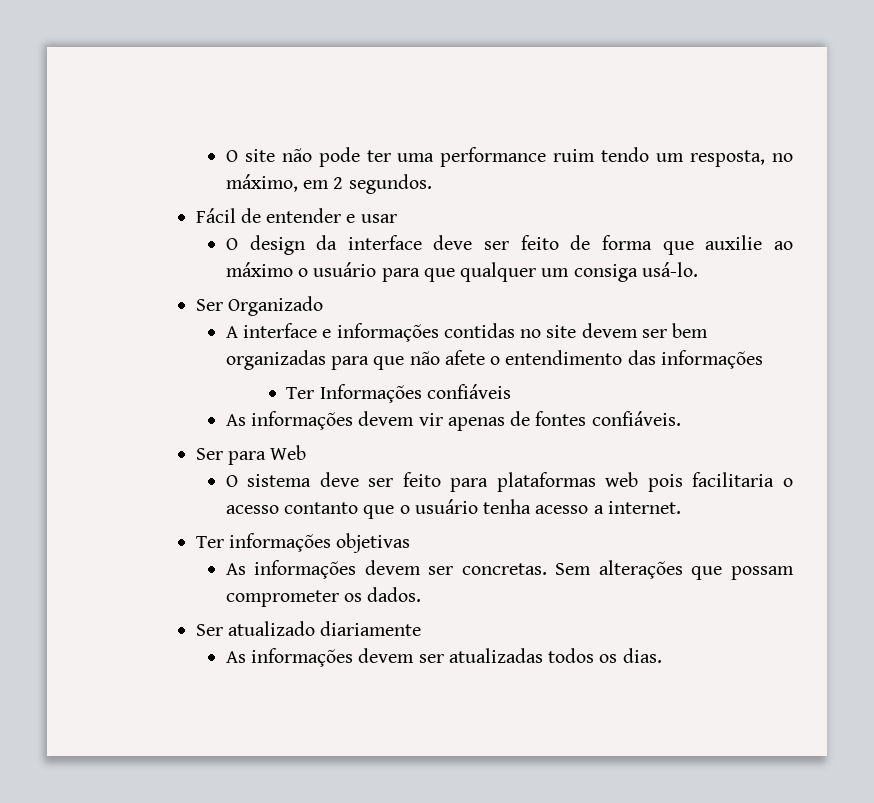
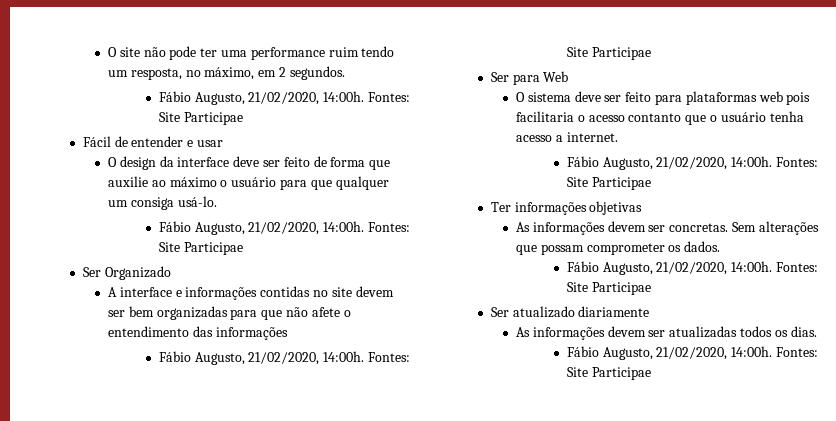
(432, 184) none -> [158,91,410,105] [158,112,243,125] // Fábio Augusto, 21/02/2020, 14:00h. Fontes: Site Participae
(698, 269) none -> [158,221,410,235] [158,242,243,255] // Fábio Augusto, 21/02/2020, 14:00h. Fontes: Site Participae
[286,384,511,403] [225,411,681,431] Ter Informações confiáveis // As informações devem vir apenas de fontes confiáveis. -> [158,351,410,365] [566,47,651,60] Fábio Augusto, 21/02/2020, 14:00h. Fontes: Site Participae
(681, 507) none -> [566,156,818,170] [566,177,651,190] // Fábio Augusto, 21/02/2020, 14:00h. Fontes: Site Participae
(422, 594) none -> [566,261,818,275] [566,282,651,295] // Fábio Augusto, 21/02/2020, 14:00h. Fontes: Site Participae
(662, 655) none -> [566,346,818,360] [566,367,651,380] // Fábio Augusto, 21/02/2020, 14:00h. Fontes: Site Participae

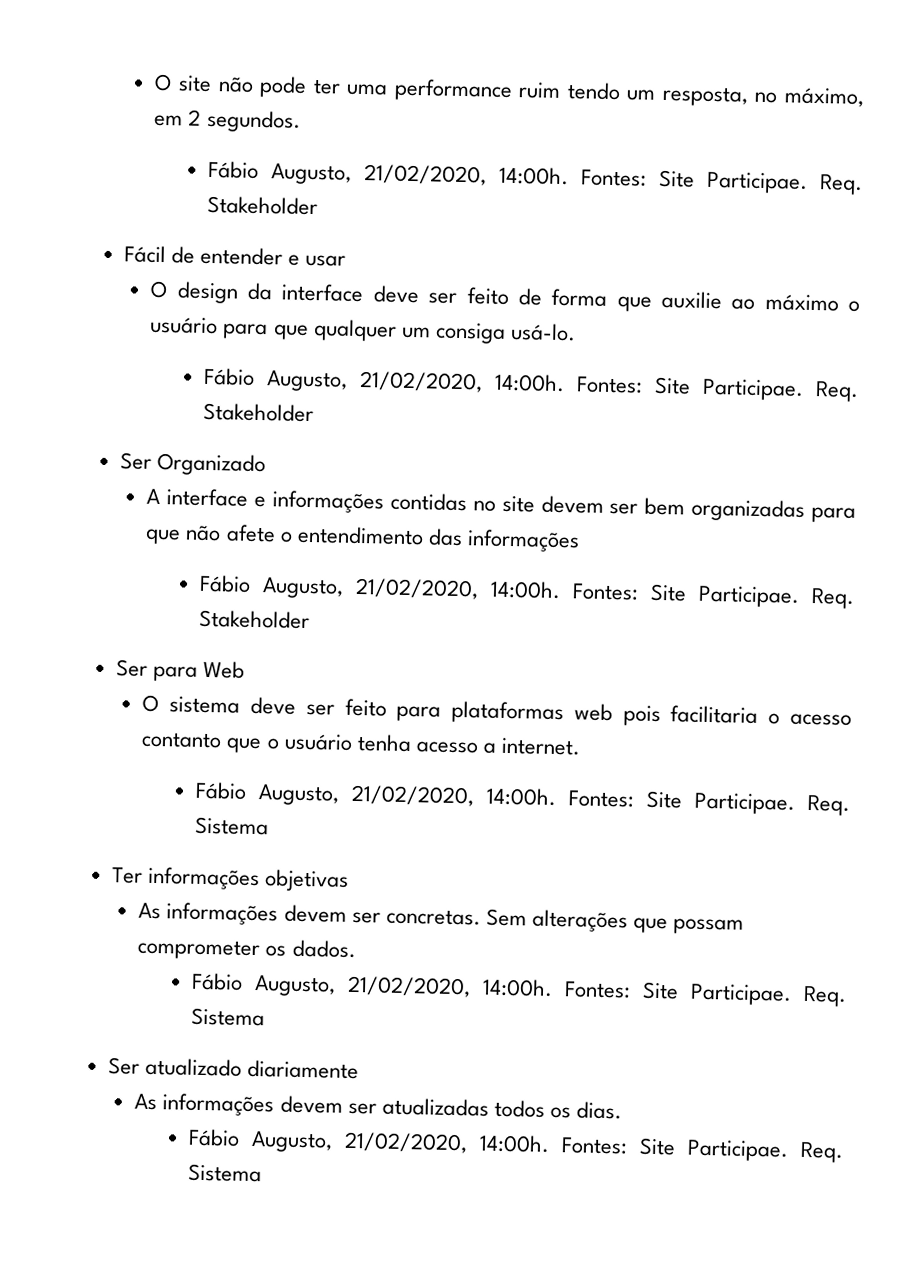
[183,112,243,125] Participae -> [706,171,863,195] [207,195,319,216] Participae. Req. Stakeholder
[183,242,243,255] Participae -> [702,378,859,402] [203,402,315,423] Participae. Req. Stakeholder
[591,47,651,60] Participae -> [698,585,855,609] [199,609,311,630] Participae. Req. Stakeholder
[591,177,651,190] Participae -> [694,792,850,816] [195,816,270,836] Participae. Req. Sistema
[591,282,651,295] Participae -> [690,983,847,1007] [191,1007,266,1027] Participae. Req. Sistema
[591,367,651,380] Participae -> [687,1139,844,1163] [188,1163,263,1183] Participae. Req. Sistema

